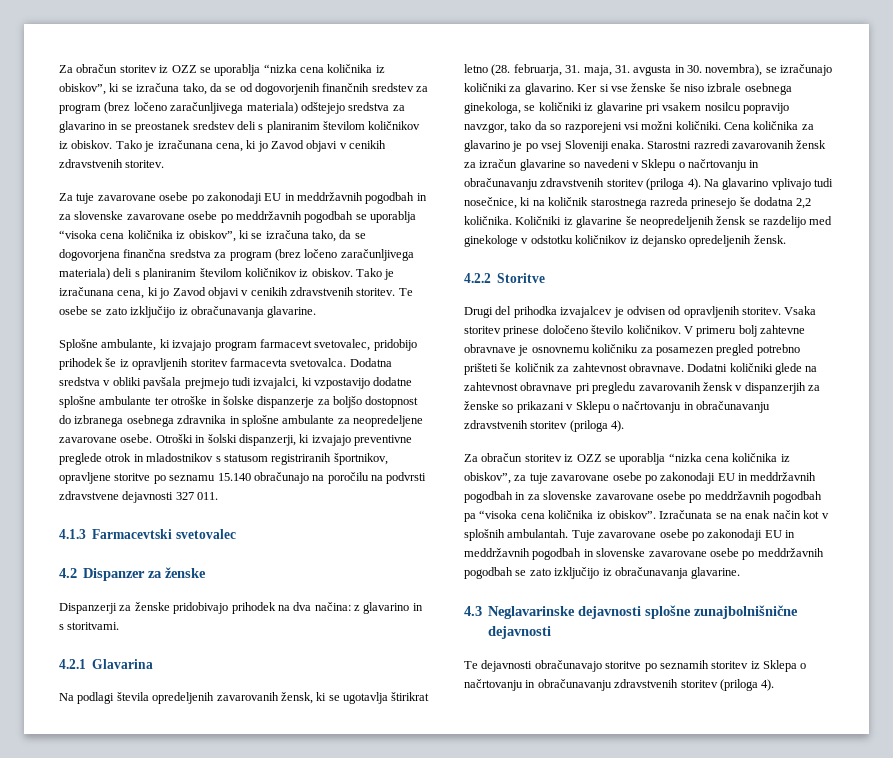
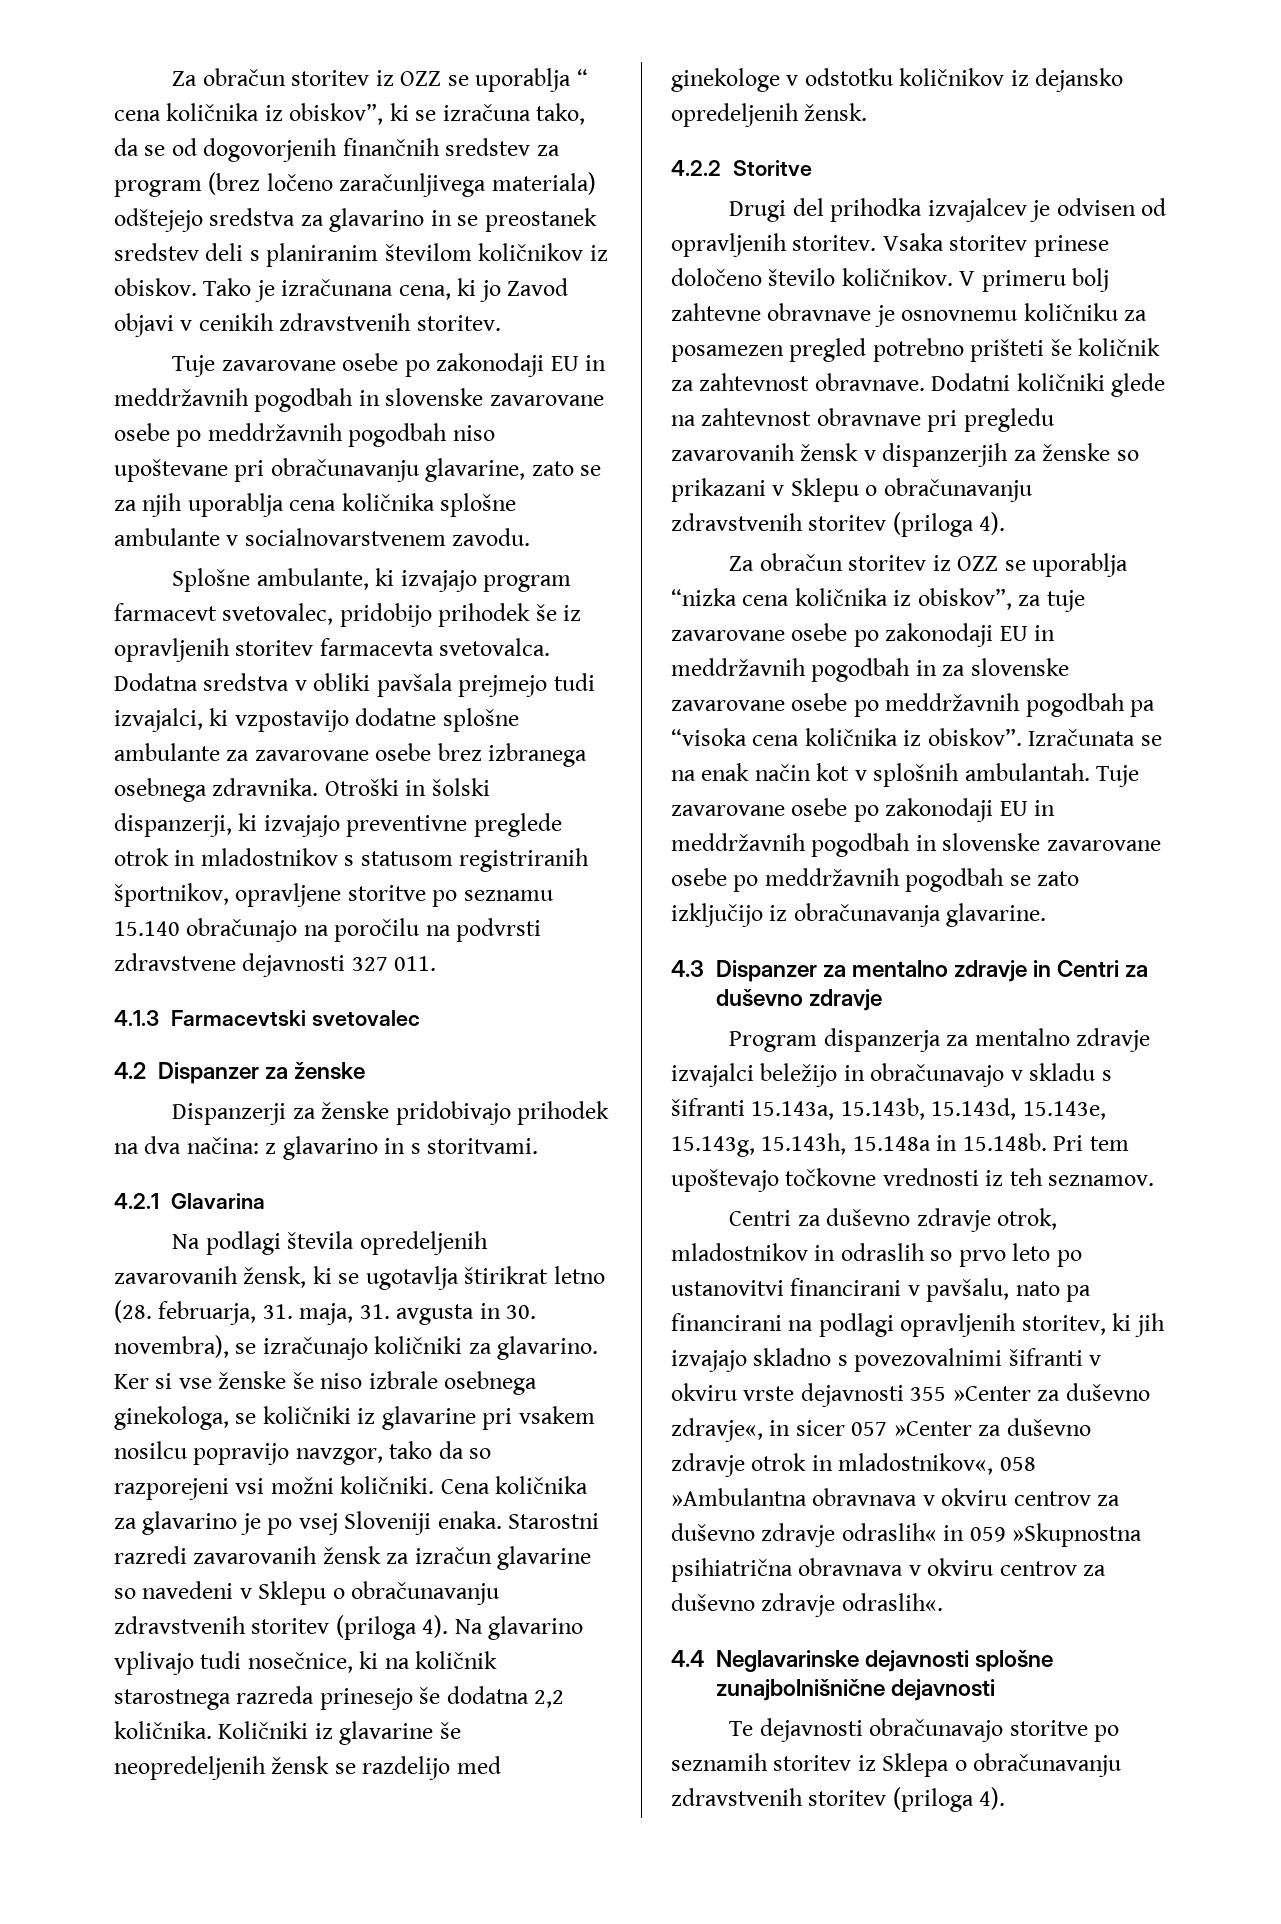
[59,64,297,76] Za obračun storitev iz OZZ se uporablja “nizka -> [172,68,588,92] Za obračun storitev iz OZZ se uporablja “
[59,192,427,204] [59,211,416,223] [59,230,366,242] [59,249,414,261] [59,268,395,280] [59,287,413,299] [59,306,317,318] Za tuje zavarovane osebe po zakonodaji EU in meddržavnih pogodbah in za slovenske zavarovane osebe po meddržavnih pogodbah se uporablja “visoka cena količnika iz obiskov”, ki se izračuna tako, da se dogovorjena finančna sredstva za program (brez ločeno zaračunljivega materiala) deli s planiranim številom količnikov iz obiskov. Tako je izračunana cena, ki jo Zavod objavi v cenikih zdravstvenih storitev. Te osebe se zato izključijo iz obračunavanja glavarine. -> [172,353,607,377] [114,388,604,412] [114,423,495,447] [114,458,602,482] [114,493,517,517] [114,528,531,546] Tuje zavarovane osebe po zakonodaji EU in meddržavnih pogodbah in slovenske zavarovane osebe po meddržavnih pogodbah niso upoštevane pri obračunavanju glavarine, zato se za njih uporablja cena količnika splošne ambulante v socialnovarstvenem zavodu.
[154,396,419,408] [59,415,423,427] [59,434,153,443] ter otroške in šolske dispanzerje za boljšo dostopnost do izbranega osebnega zdravnika in splošne ambulante za neopredeljene zavarovane osebe. -> [226,743,588,767] [114,778,319,802] za zavarovane osebe brez izbranega osebnega zdravnika.
[688,159,760,171] načrtovanju in -> (345, 1593) none
[622,401,694,413] načrtovanju in -> (878, 490) none
(482, 611) none -> [716,960,1149,982] [716,989,883,1011] [729,1028,1151,1052] [671,1063,1112,1087] [671,1098,1106,1120] [671,1133,1129,1157] [671,1168,1155,1192] [729,1208,1058,1232] [671,1243,1082,1267] [671,1278,1092,1302] [671,1313,1165,1337] [671,1348,1102,1372] [671,1383,1150,1407] [671,1418,1091,1442] [671,1453,1036,1477] [671,1488,1121,1506] [671,1523,1143,1547] [671,1558,1107,1582] [671,1593,943,1617] [671,1650,704,1667] Dispanzer za mentalno zdravje in Centri za duševno zdravje // Program dispanzerja za mentalno zdravje izvajalci beležijo in obračunavajo v skladu s šifranti 15.143a, 15.143b, 15.143d, 15.143e, 15.143g, 15.143h, 15.148a in 15.148b. Pri tem upoštevajo točkovne vrednosti iz teh seznamov. // Centri za duševno zdravje otrok, mladostnikov in odraslih so prvo leto po ustanovitvi financirani v pavšalu, nato pa financirani na podlagi opravljenih storitev, ki jih izvajajo skladno s povezovalnimi šifranti v okviru vrste dejavnosti 355 »Center za duševno zdravje«, in sicer 057 »Center za duševno zdravje otrok in mladostnikov«, 058 »Ambulantna obravnava v okviru centrov za duševno zdravje odraslih« in 059 »Skupnostna psihiatrična obravnava v okviru centrov za duševno zdravje odraslih«. // 4.4
[464,679,536,691] načrtovanju in -> (967, 1765) none

